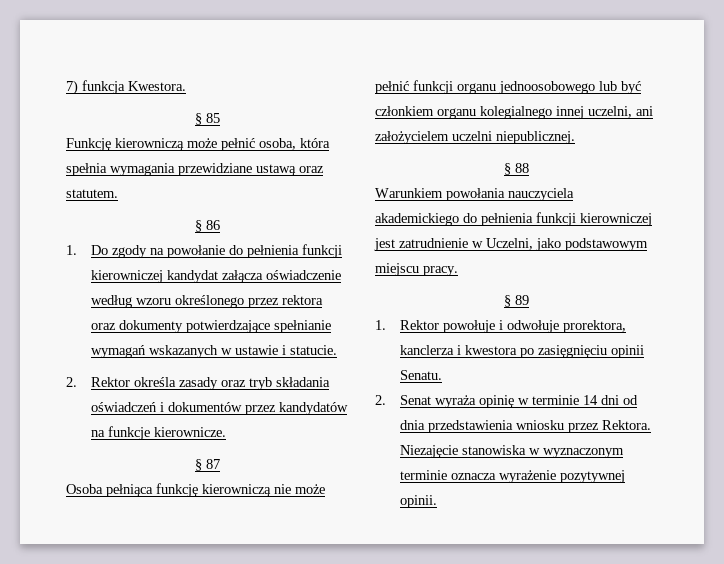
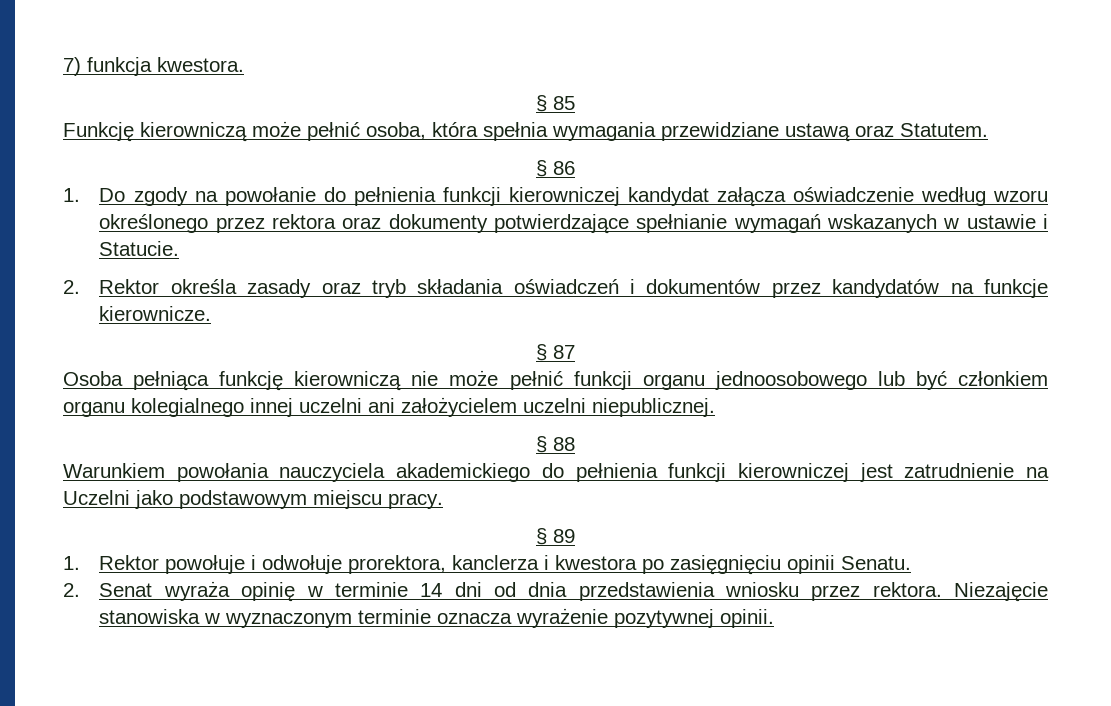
[128,81,186,91] Kwestora. -> [157,57,244,72] kwestora.
[66,189,118,198] statutem. -> [900,123,988,137] Statutem.
[289,345,337,355] statucie. -> [99,241,180,256] Statucie.
[588,106,632,118] uczelni, -> [299,398,362,413] uczelni
[472,238,533,250] w Uczelni, -> [1026,467,1050,478] [63,490,130,505] na Uczelni
[601,420,651,430] Rektora. -> [872,582,942,597] rektora.

